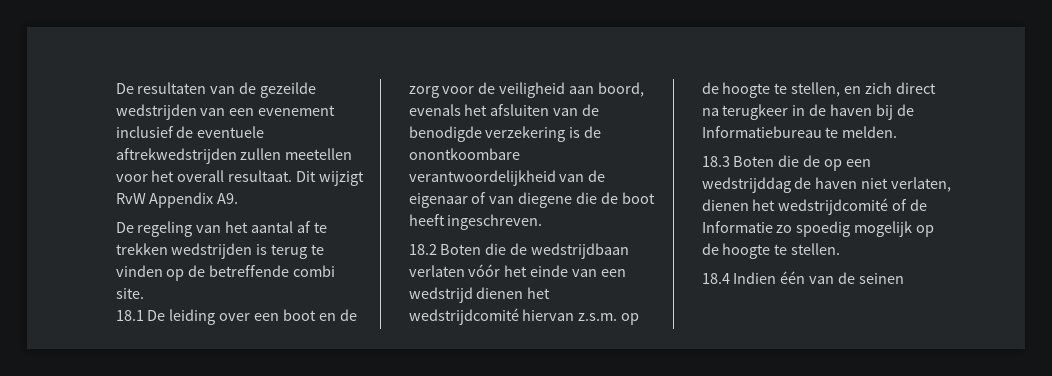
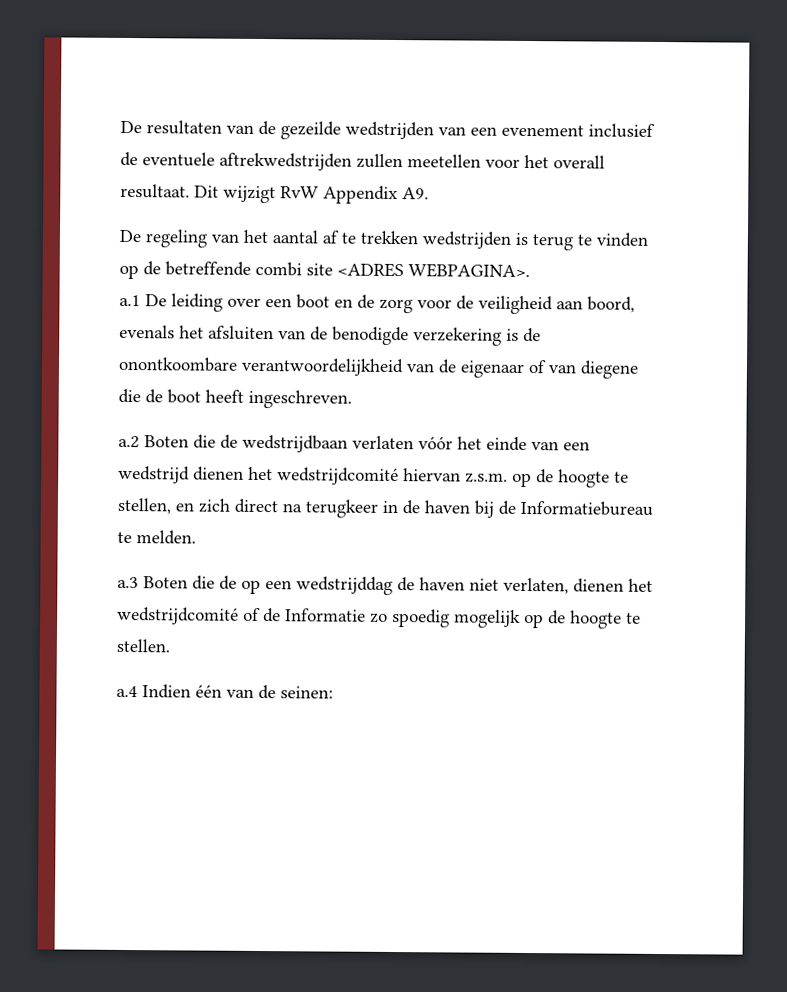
[115,288,144,299] [115,310,144,321] site. // 18.1 -> [305,262,530,279] [118,294,141,307] site <ADRES WEBPAGINA>. // a.1
[408,244,437,255] 18.2 -> [117,435,140,449] a.2
[701,156,730,167] 18.3 -> [116,576,139,589] a.3
[701,273,730,284] 18.4 -> [115,685,138,698] a.4
[859,273,905,284] seinen -> [279,686,333,699] seinen:

